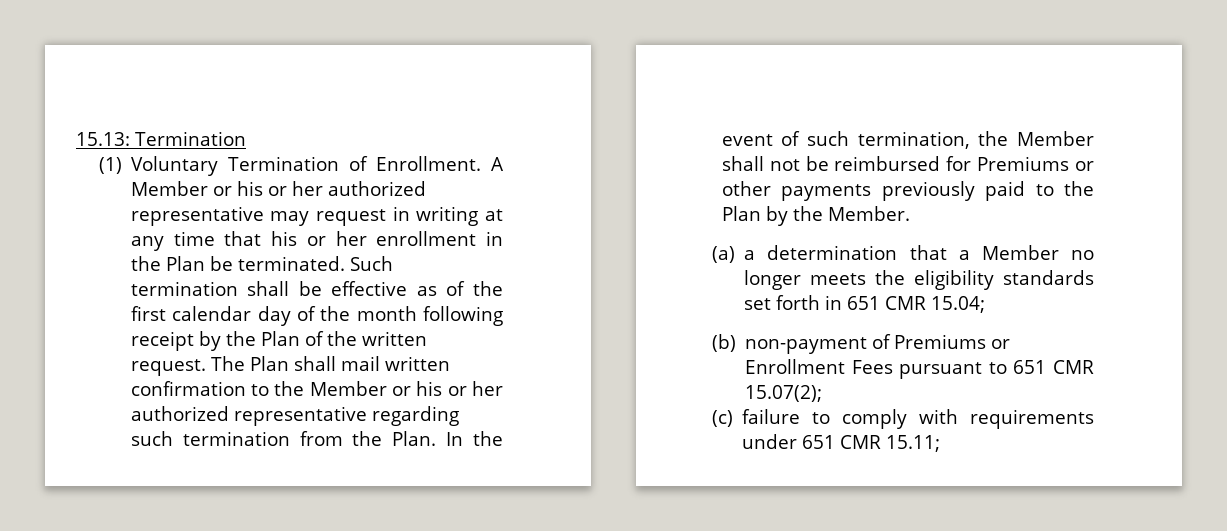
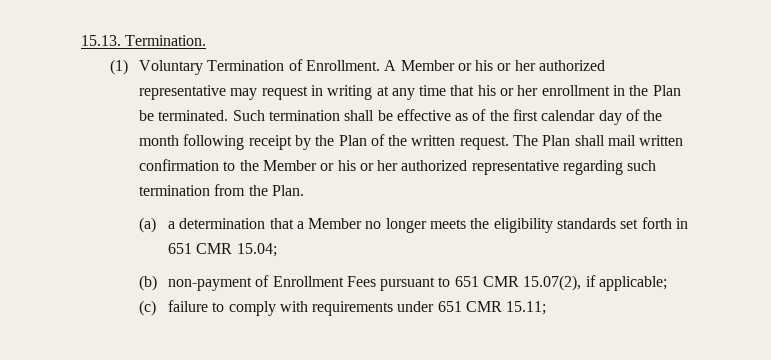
[76,131,246,146] 15.13: Termination -> [81,35,207,46] 15.13. Termination.
[446,431,504,446] [721,131,1094,149] [721,156,1094,171] [721,181,1094,201] [721,206,910,226] In the event of such termination, the Member shall not be reimbursed for Premiums or other payments previously paid to the Plan by the Member. -> (304, 190) none
[894,334,1011,349] Premiums or -> (270, 281) none
[745,385,823,402] 15.07(2); -> [523,275,668,291] 15.07(2), if applicable;

